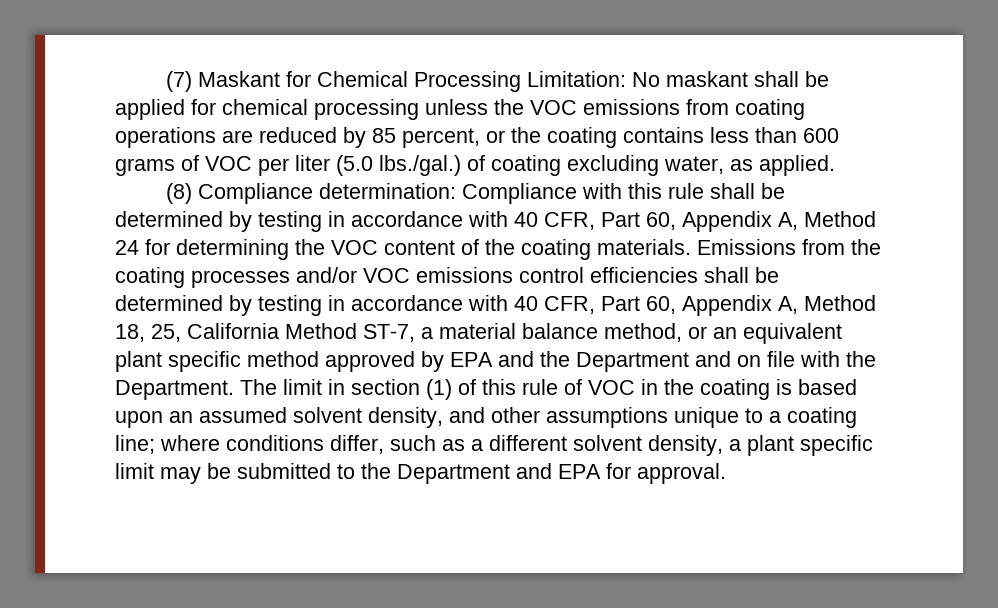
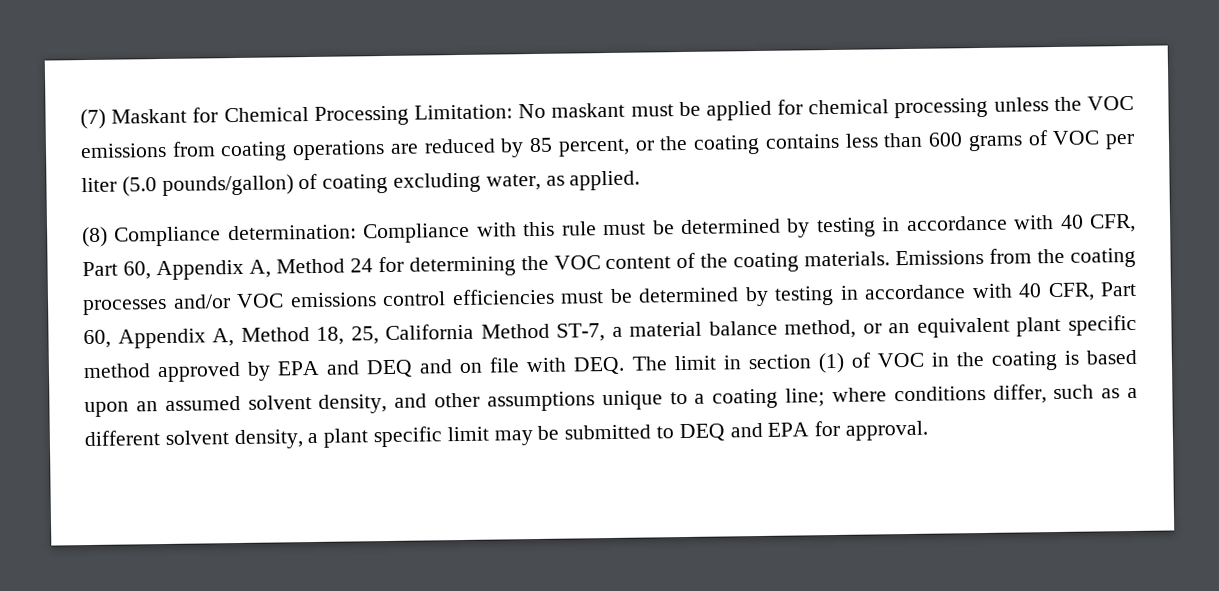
[754,71,800,87] shall -> [630,104,674,117] must
[379,155,461,176] lbs./gal.) -> [161,174,294,197] pounds/gallon)
[710,183,756,199] shall -> [603,222,647,236] must
[704,267,749,283] shall -> [560,291,604,304] must
[540,351,689,372] the Department -> [366,359,414,378] DEQ
[846,351,876,367] [115,380,234,400] the Department. -> [573,356,626,375] DEQ.
[482,379,582,395] this rule of -> (871, 360) none
[361,463,510,484] the Department -> [678,423,725,442] DEQ

